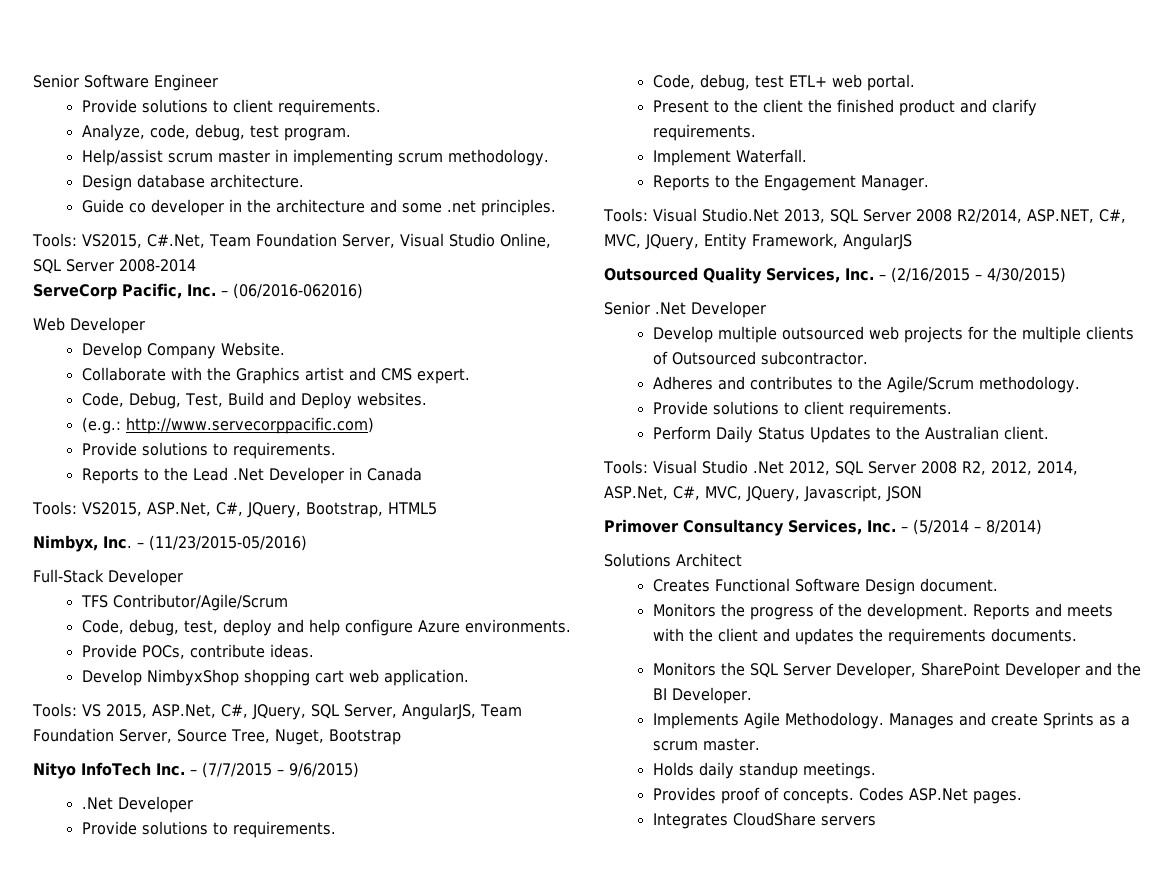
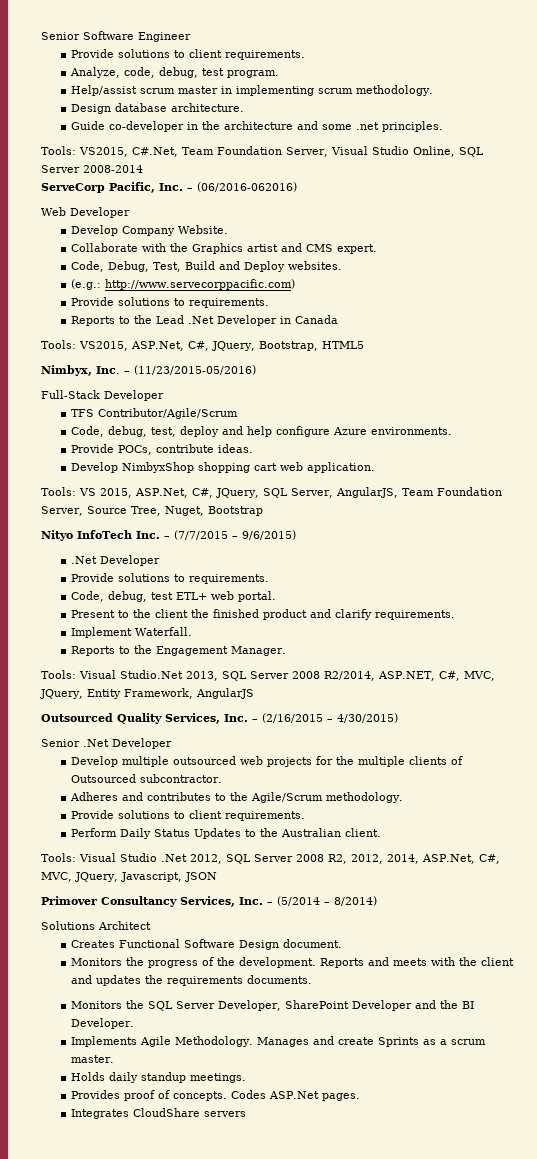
[128,199,224,216] co developer -> [108,121,184,132] co-developer

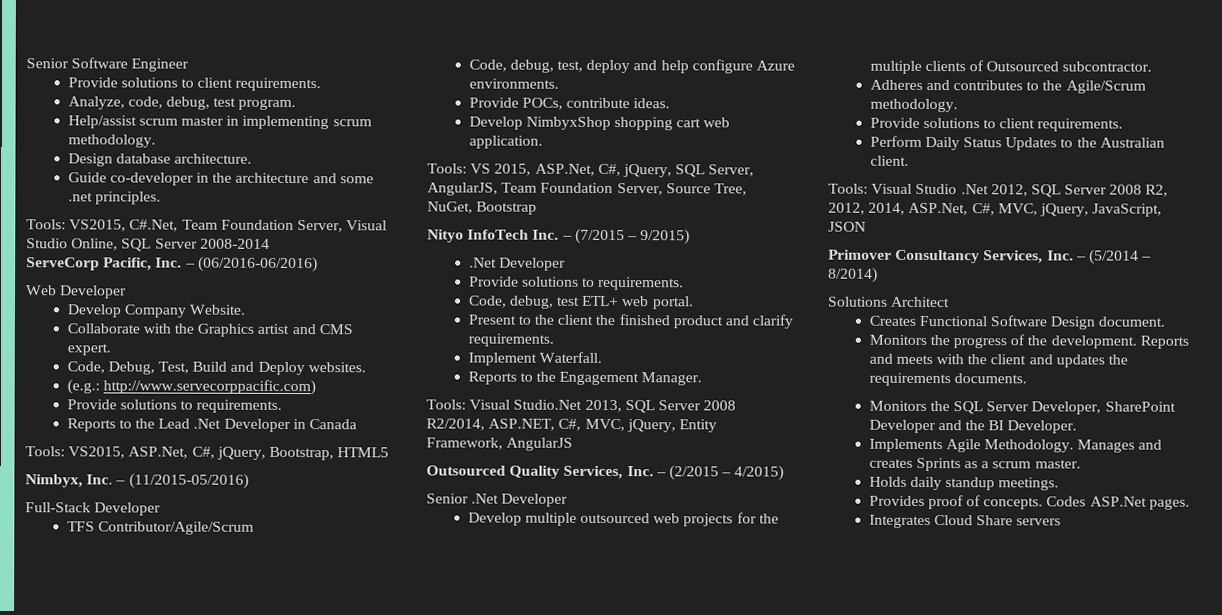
[197,182,297,192] (06/2016-062016) -> [197,256,318,273] (06/2016-06/2016)
[211,341,255,351] JQuery, -> [216,446,266,460] jQuery,
[134,365,256,375] (11/23/2015-05/2016) -> [128,473,249,489] (11/2015-05/2016)
[215,488,259,498] JQuery, -> [622,164,672,178] jQuery,
[164,506,204,516] Nuget, -> [427,201,473,214] NuGet,
[173,530,296,540] (7/7/2015 – 9/6/2015) -> [574,228,691,245] (7/2015 – 9/2015)
[40,689,83,699] JQuery, -> [626,419,676,433] jQuery,
[262,713,398,723] (2/16/2015 – 4/30/2015) -> [668,465,785,481] (2/2015 – 4/2015)
[75,872,182,882] JQuery, Javascript, -> [1039,203,1163,217] jQuery, JavaScript,
[337,1037,374,1045] create -> [868,458,913,468] creates
[132,1108,200,1117] CloudShare -> [933,515,1013,526] Cloud Share

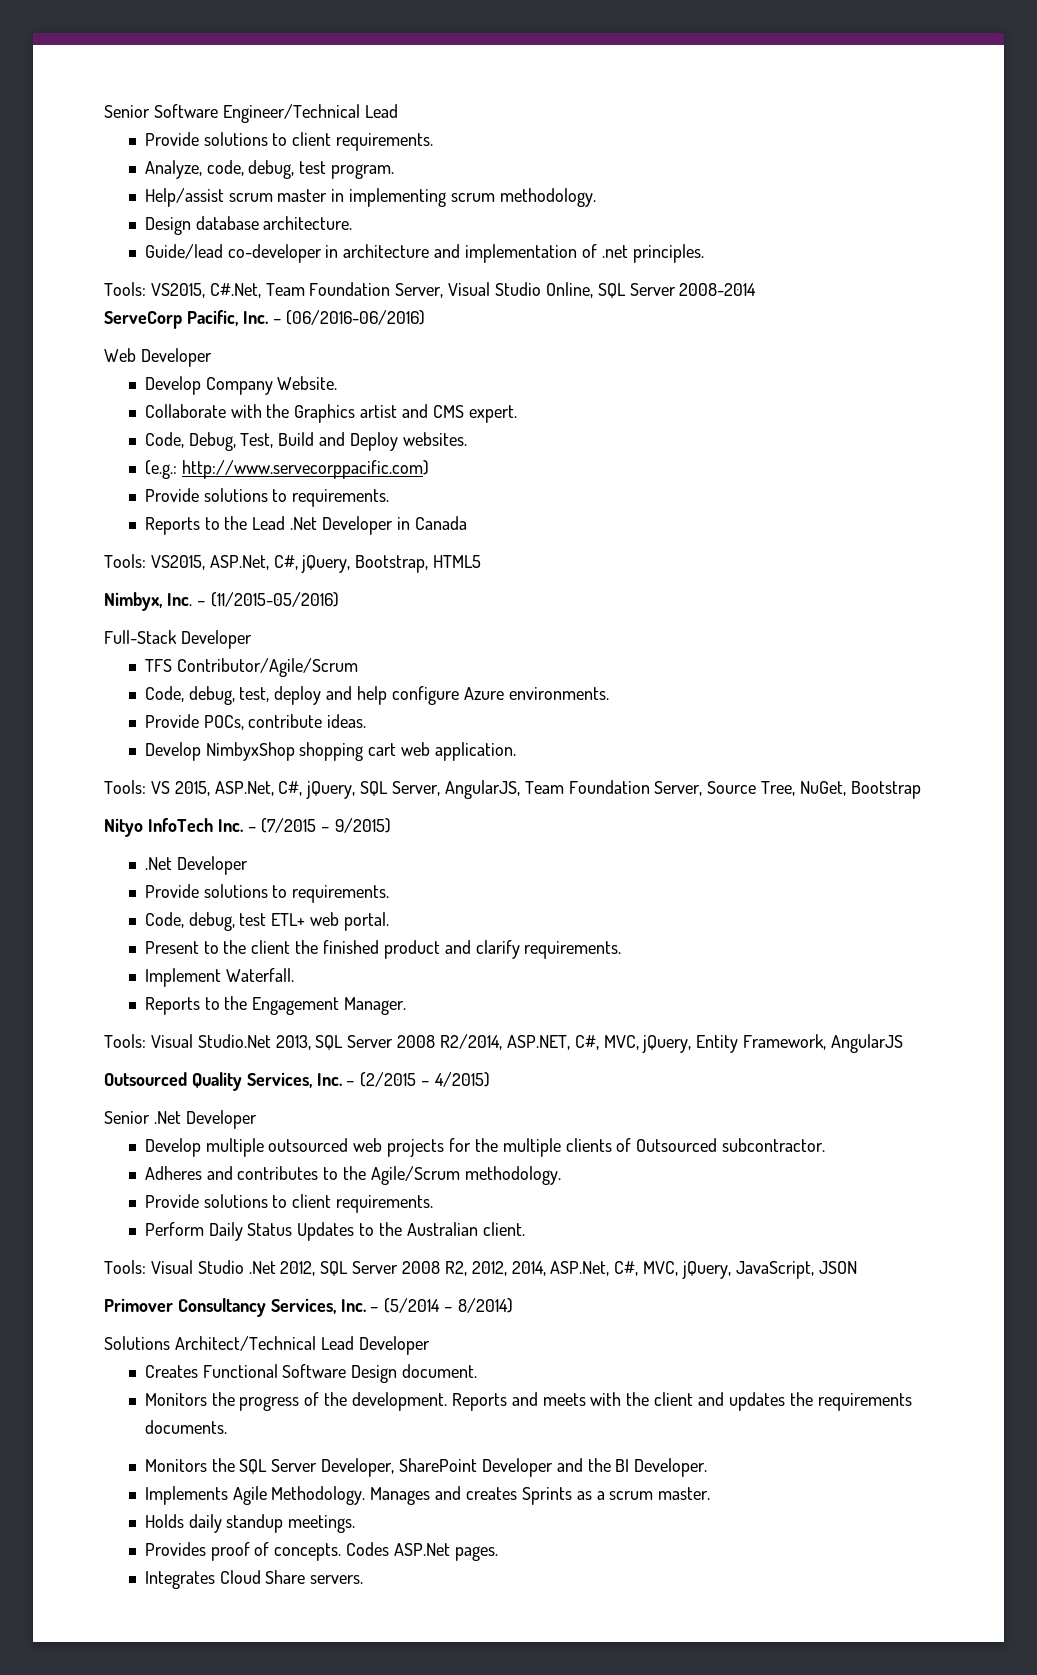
[131,58,190,72] Engineer -> [222,104,398,123] Engineer/Technical Lead
[67,172,107,183] Guide -> [144,244,223,259] Guide/lead
[212,172,233,183] the -> (339, 251) none
[339,176,374,184] some -> [465,244,597,263] implementation of
[891,296,951,308] Architect -> [174,1336,430,1355] Architect/Technical Lead Developer
[1016,518,1062,526] servers -> [310,1575,364,1584] servers.

